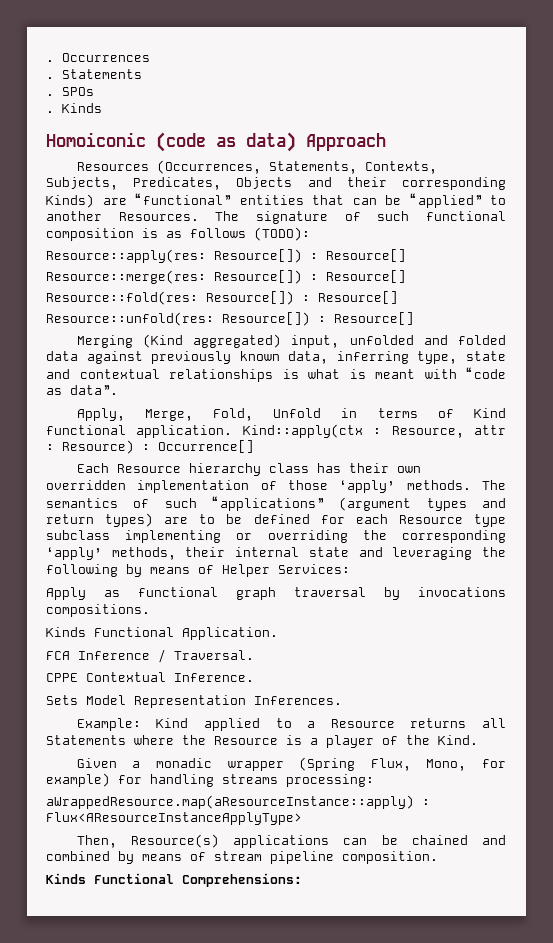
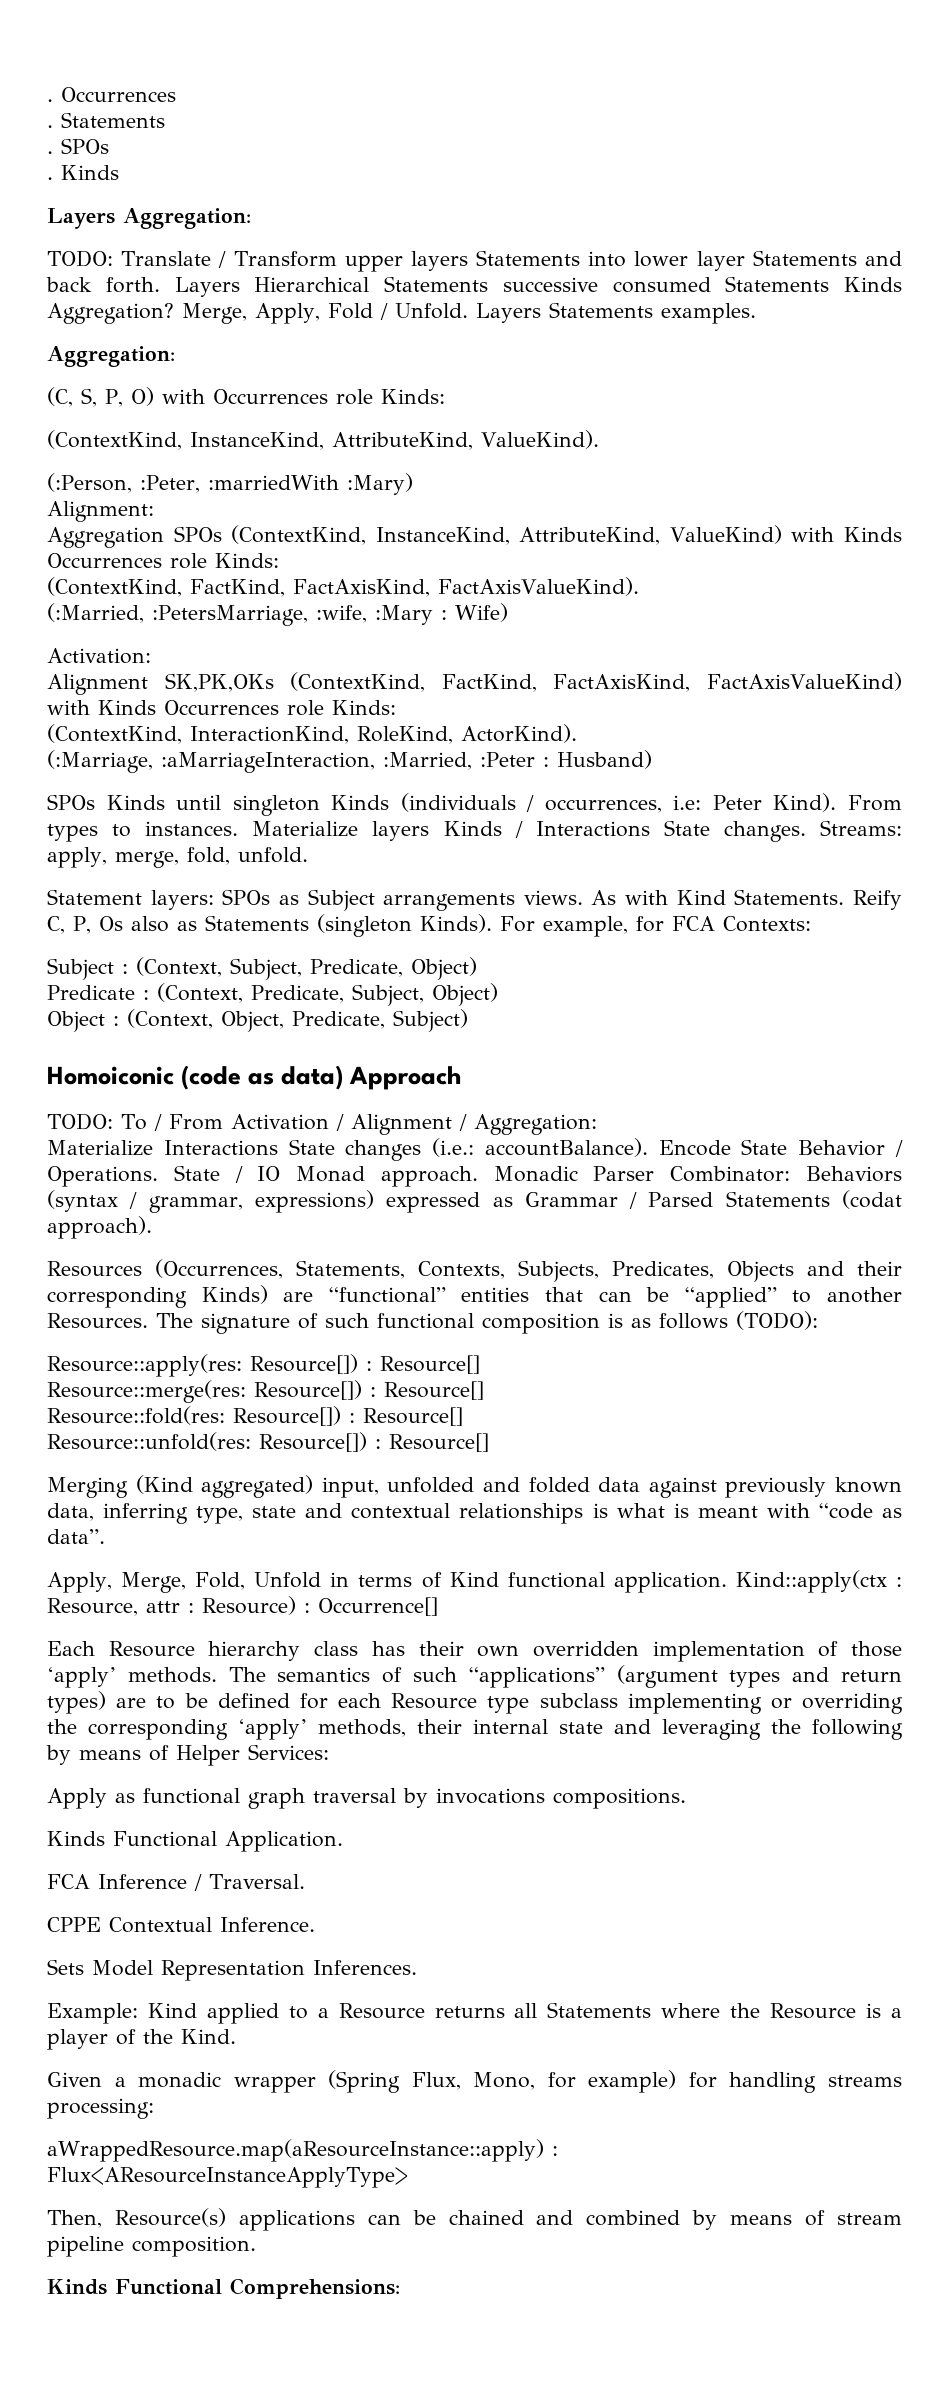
(102, 108) none -> [47,208,251,229] [47,250,903,272] [46,276,902,297] [47,302,756,324] [47,346,175,367] [47,387,445,407] [47,430,599,450] [47,473,413,495] [47,501,154,522] [47,525,902,548] [47,553,279,569] [47,577,639,597] [47,603,508,626] [47,648,151,664] [47,672,903,695] [47,700,396,716] [47,724,577,744] [47,750,652,773] [47,793,902,816] [47,820,903,842] [47,847,308,868] [47,889,902,911] [47,914,811,937] [47,957,477,980] [47,983,498,1006] [47,1009,468,1032] // Layers Aggregation: // TODO: Translate / Transform upper layers Statements into lower layer Statements and back forth. Layers Hierarchical Statements successive consumed Statements Kinds Aggregation? Merge, Apply, Fold / Unfold. Layers Statements examples. // Aggregation: // (C, S, P, O) with Occurrences role Kinds: // (ContextKind, InstanceKind, AttributeKind, ValueKind). // (:Person, :Peter, :marriedWith :Mary) // Alignment: // Aggregation SPOs (ContextKind, InstanceKind, AttributeKind, ValueKind) with Kinds Occurrences role Kinds: // (ContextKind, FactKind, FactAxisKind, FactAxisValueKind). // (:Married, :PetersMarriage, :wife, :Mary : Wife) // Activation: // Alignment SK,PK,OKs (ContextKind, FactKind, FactAxisKind, FactAxisValueKind) with Kinds Occurrences role Kinds: // (ContextKind, InteractionKind, RoleKind, ActorKind). // (:Marriage, :aMarriageInteraction, :Married, :Peter : Husband) // SPOs Kinds until singleton Kinds (individuals / occurrences, i.e: Peter Kind). From types to instances. Materialize layers Kinds / Interactions State changes. Streams: apply, merge, fold, unfold. // Statement layers: SPOs as Subject arrangements views. As with Kind Statements. Reify C, P, Os also as Statements (singleton Kinds). For example, for FCA Contexts: // Subject : (Context, Subject, Predicate, Object) // Predicate : (Context, Predicate, Subject, Object) // Object : (Context, Object, Predicate, Subject)
(386, 142) none -> [47,1113,597,1135] [47,1138,904,1161] [47,1165,903,1187] [47,1190,903,1213] [47,1216,152,1239] // TODO: To / From Activation / Alignment / Aggregation: // Materialize Interactions State changes (i.e.: accountBalance). Encode State Behavior / Operations. State / IO Monad approach. Monadic Parser Combinator: Behaviors (syntax / grammar, expressions) expressed as Grammar / Parsed Statements (codat approach).

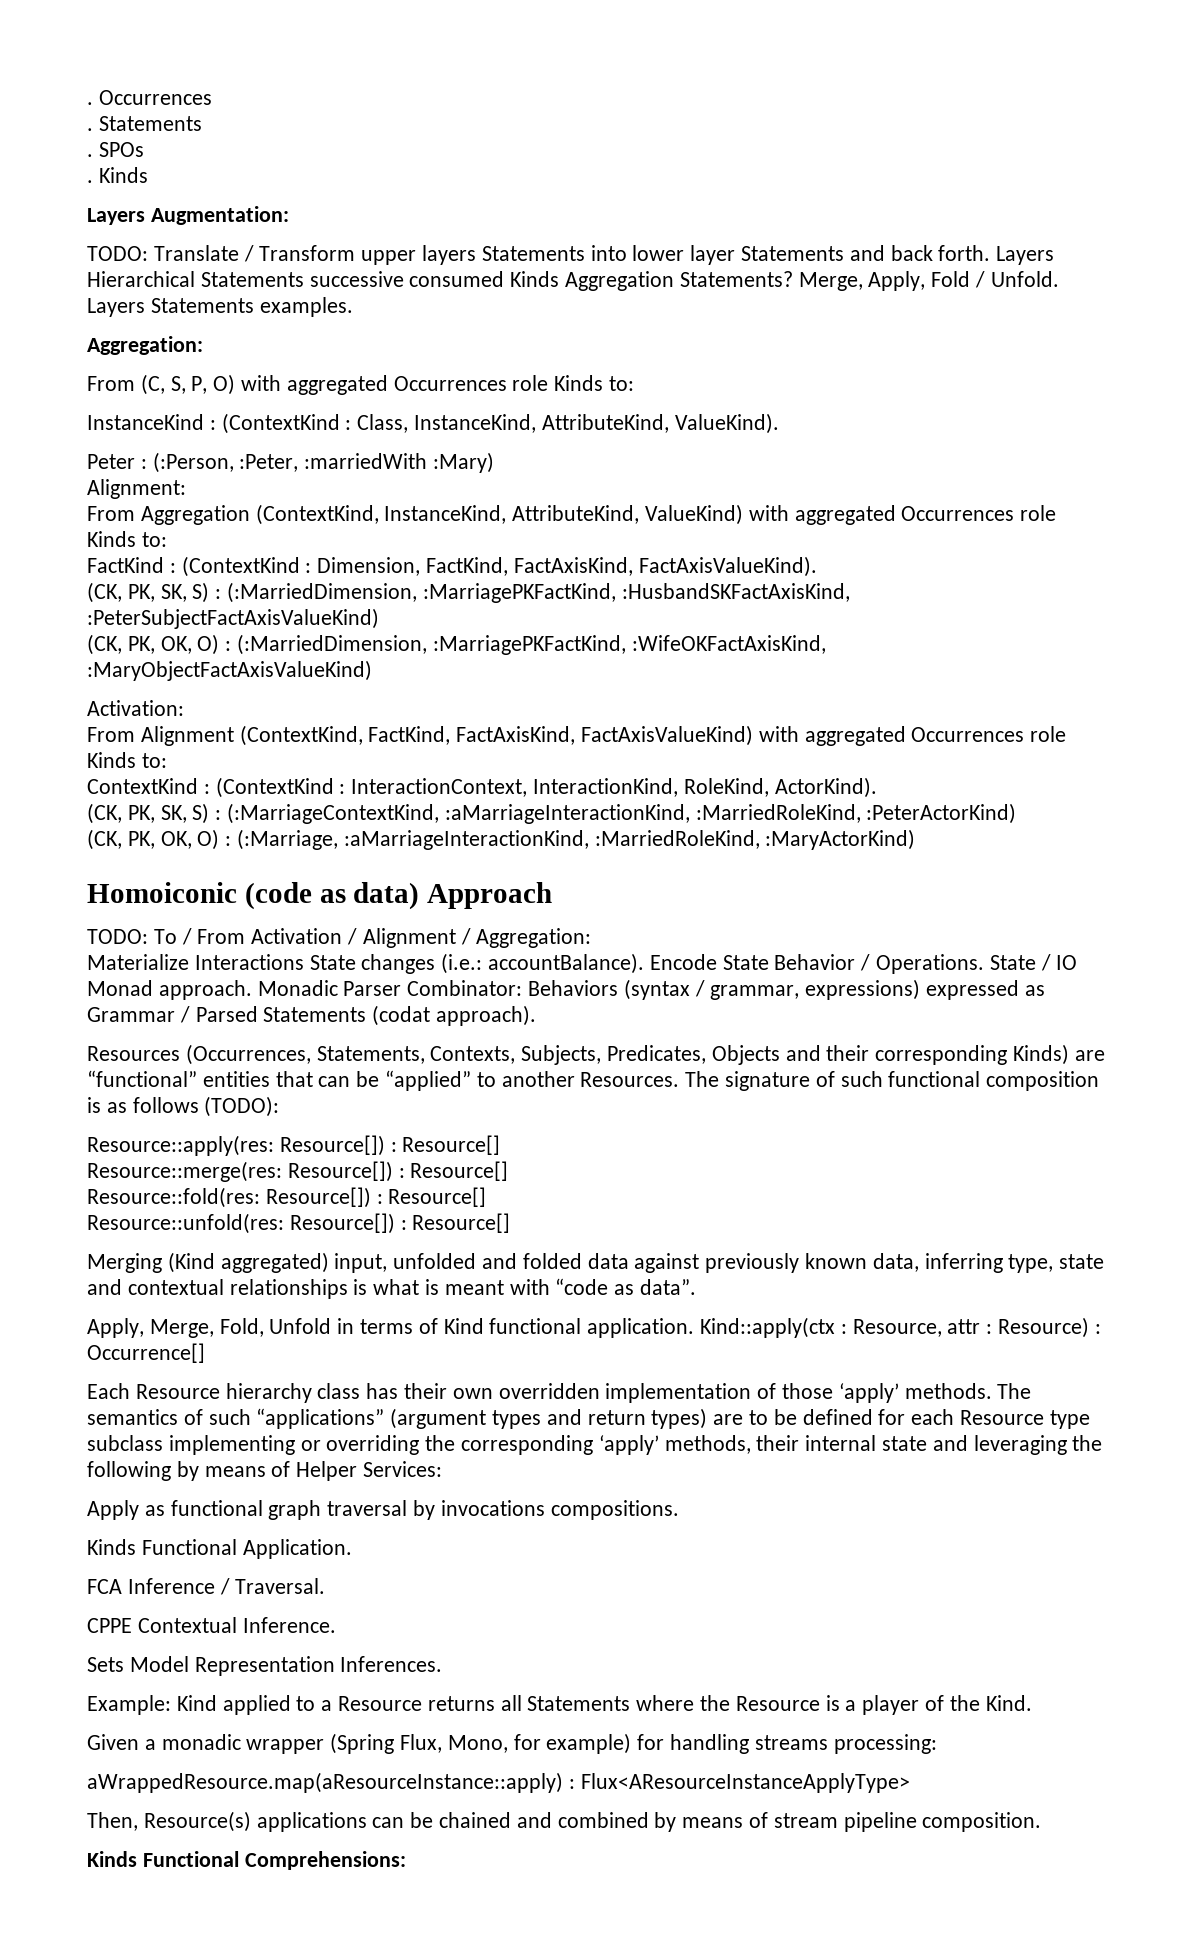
[123,208,251,229] Aggregation: -> [150,206,289,225] Augmentation:
[725,276,902,292] [47,303,174,324] Statements Kinds Aggregation? -> [510,271,793,291] Kinds Aggregation Statements?
(175, 356) none -> [87,376,135,391] From
[212,389,445,405] [47,430,182,450] Occurrences role Kinds: // (ContextKind, -> [286,375,635,395] [87,413,409,434] aggregated Occurrences role Kinds to: // InstanceKind : (ContextKind : Class,
(599, 439) none -> [87,454,147,469] Peter :
[47,526,222,548] Aggregation SPOs -> [87,505,250,525] From Aggregation
[844,527,902,542] [47,553,279,569] [47,577,639,597] [47,603,508,626] Kinds Occurrences role Kinds: // (ContextKind, FactKind, FactAxisKind, FactAxisValueKind). // (:Married, :PetersMarriage, :wife, :Mary : Wife) -> [794,505,1057,525] [87,531,167,547] [87,556,817,577] [87,582,850,603] [87,608,379,629] [87,634,826,655] [87,660,372,681] aggregated Occurrences role Kinds to: // FactKind : (ContextKind : Dimension, FactKind, FactAxisKind, FactAxisValueKind). // (CK, PK, SK, S) : (:MarriedDimension, :MarriagePKFactKind, :HusbandSKFactAxisKind, :PeterSubjectFactAxisValueKind) // (CK, PK, OK, O) : (:MarriedDimension, :MarriagePKFactKind, :WifeOKFactAxisKind, :MaryObjectFactAxisValueKind)
[47,673,274,695] Alignment SK,PK,OKs -> [87,726,234,746] From Alignment
[98,700,396,716] [47,724,577,744] [47,750,652,773] [47,793,902,816] [47,820,903,842] [47,847,308,868] [47,889,902,911] [47,914,811,937] [47,957,477,980] [47,983,498,1006] [47,1009,468,1032] Kinds Occurrences role Kinds: // (ContextKind, InteractionKind, RoleKind, ActorKind). // (:Marriage, :aMarriageInteraction, :Married, :Peter : Husband) // SPOs Kinds until singleton Kinds (individuals / occurrences, i.e: Peter Kind). From types to instances. Materialize layers Kinds / Interactions State changes. Streams: apply, merge, fold, unfold. // Statement layers: SPOs as Subject arrangements views. As with Kind Statements. Reify C, P, Os also as Statements (singleton Kinds). For example, for FCA Contexts: // Subject : (Context, Subject, Predicate, Object) // Predicate : (Context, Predicate, Subject, Object) // Object : (Context, Object, Predicate, Subject) -> [804,726,1067,746] [87,752,167,768] [87,777,877,798] [87,803,1017,824] [87,829,916,850] aggregated Occurrences role Kinds to: // ContextKind : (ContextKind : InteractionContext, InteractionKind, RoleKind, ActorKind). // (CK, PK, SK, S) : (:MarriageContextKind, :aMarriageInteractionKind, :MarriedRoleKind, :PeterActorKind) // (CK, PK, OK, O) : (:Marriage, :aMarriageInteractionKind, :MarriedRoleKind, :MaryActorKind)

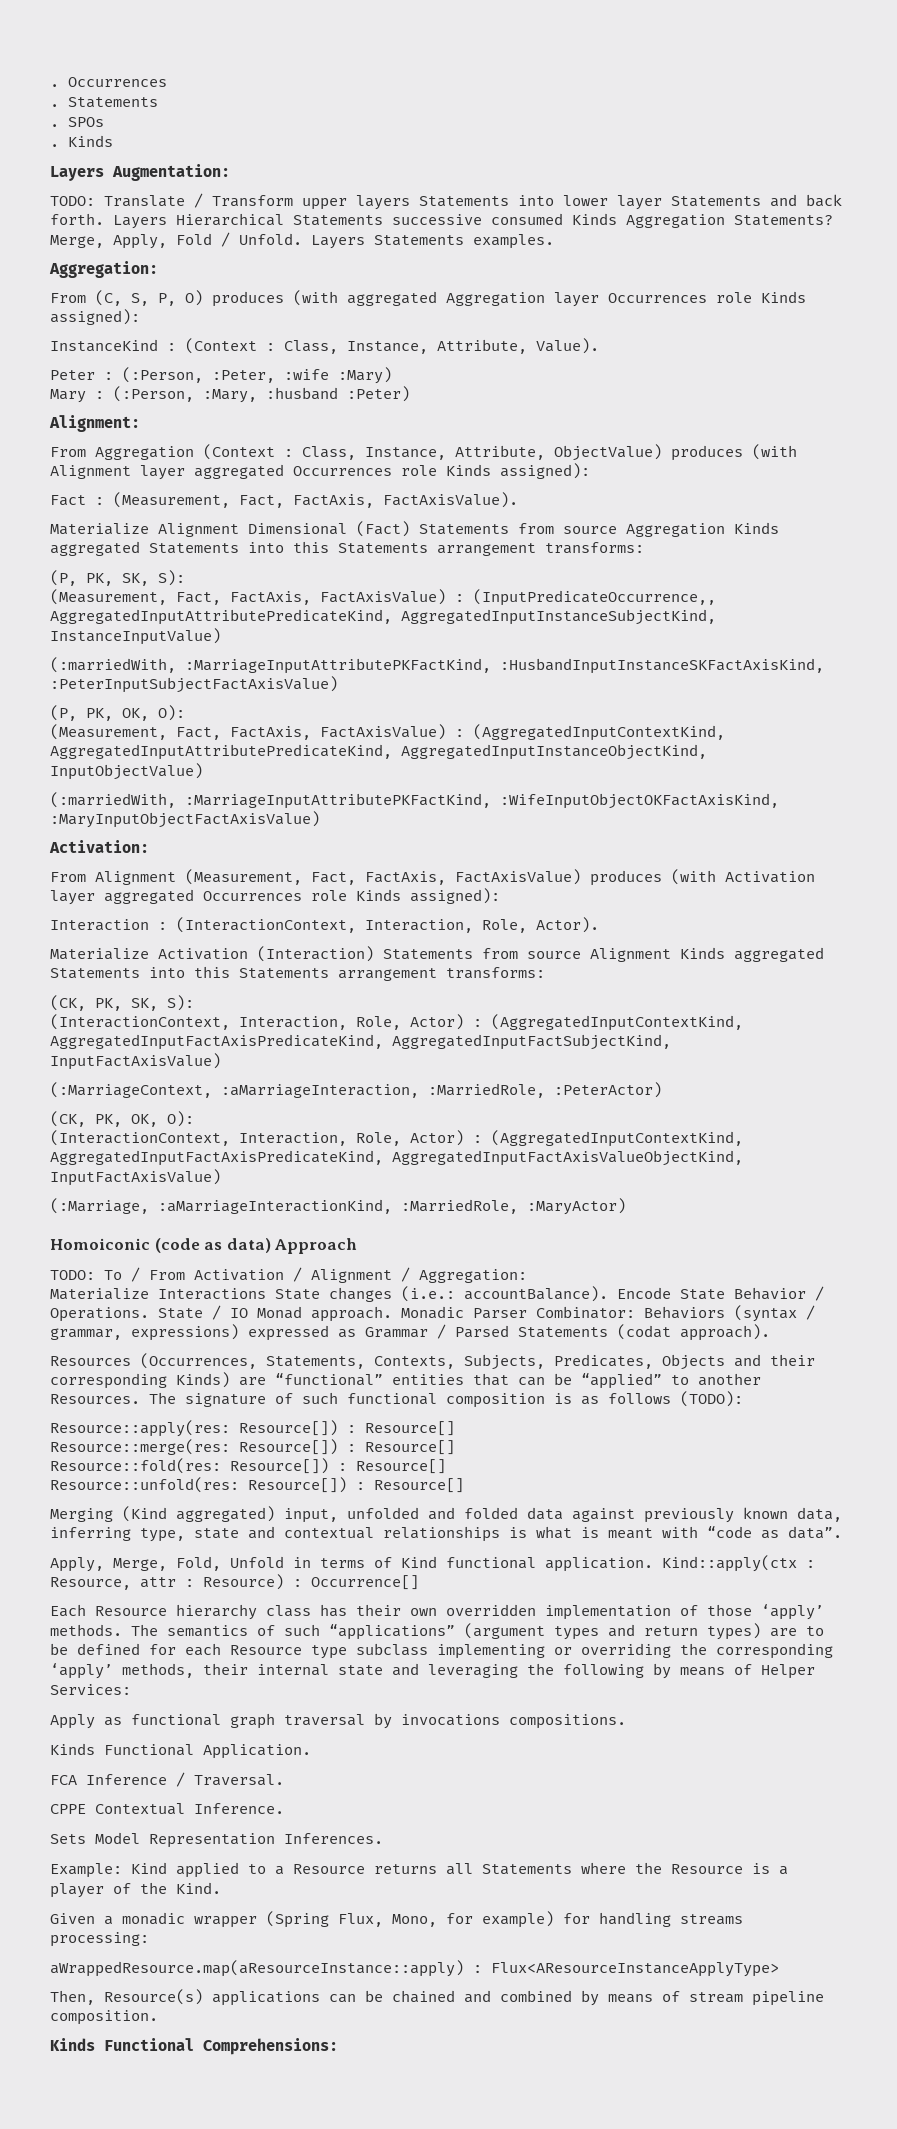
[241,375,635,395] with aggregated Occurrences role Kinds to: -> [212,290,806,307] [50,309,140,325] produces (with aggregated Aggregation layer Occurrences role Kinds assigned):
[221,413,779,434] (ContextKind : Class, InstanceKind, AttributeKind, ValueKind). -> [185,338,599,354] (Context : Class, Instance, Attribute, Value).
[304,453,428,469] :marriedWith -> [284,369,329,380] :wife
[87,479,186,499] [87,504,1057,525] [87,531,167,547] [87,556,817,577] [87,582,850,603] [87,608,379,629] [87,634,826,655] [87,660,372,681] [87,700,184,716] [87,725,1067,746] [87,752,167,768] [87,777,877,798] [87,803,1017,824] [87,829,916,850] Alignment: // From Aggregation (ContextKind, InstanceKind, AttributeKind, ValueKind) with aggregated Occurrences role Kinds to: // FactKind : (ContextKind : Dimension, FactKind, FactAxisKind, FactAxisValueKind). // (CK, PK, SK, S) : (:MarriedDimension, :MarriagePKFactKind, :HusbandSKFactAxisKind, :PeterSubjectFactAxisValueKind) // (CK, PK, OK, O) : (:MarriedDimension, :MarriagePKFactKind, :WifeOKFactAxisKind, :MaryObjectFactAxisValueKind) // Activation: // From Alignment (ContextKind, FactKind, FactAxisKind, FactAxisValueKind) with aggregated Occurrences role Kinds to: // ContextKind : (ContextKind : InteractionContext, InteractionKind, RoleKind, ActorKind). // (CK, PK, SK, S) : (:MarriageContextKind, :aMarriageInteractionKind, :MarriedRoleKind, :PeterActorKind) // (CK, PK, OK, O) : (:Marriage, :aMarriageInteractionKind, :MarriedRoleKind, :MaryActorKind) -> [50,386,410,403] [49,415,140,432] [50,444,797,461] [50,463,590,480] [50,492,518,508] [50,521,779,537] [50,541,644,556] [50,570,185,586] [50,589,716,606] [50,609,716,625] [50,628,221,645] [50,657,824,674] [50,676,338,693] [50,705,185,721] [50,724,725,741] [50,744,707,760] [50,763,203,780] [50,792,779,809] [50,811,320,828] [49,840,149,853] [50,869,815,886] [50,888,500,905] [50,917,599,933] [50,946,824,962] [50,966,545,981] [50,995,194,1011] [50,1014,743,1031] [50,1034,671,1050] [50,1053,221,1070] [50,1082,662,1098] [50,1111,194,1127] [50,1130,743,1147] [50,1150,743,1166] [50,1169,221,1186] [50,1198,626,1215] Mary : (:Person, :Mary, :husband :Peter) // Alignment: // From Aggregation (Context : Class, Instance, Attribute, ObjectValue) produces (with Alignment layer aggregated Occurrences role Kinds assigned): // Fact : (Measurement, Fact, FactAxis, FactAxisValue). // Materialize Alignment Dimensional (Fact) Statements from source Aggregation Kinds aggregated Statements into this Statements arrangement transforms: // (P, PK, SK, S): // (Measurement, Fact, FactAxis, FactAxisValue) : (InputPredicateOccurrence,, AggregatedInputAttributePredicateKind, AggregatedInputInstanceSubjectKind, InstanceInputValue) // (:marriedWith, :MarriageInputAttributePKFactKind, :HusbandInputInstanceSKFactAxisKind, :PeterInputSubjectFactAxisValue) // (P, PK, OK, O): // (Measurement, Fact, FactAxis, FactAxisValue) : (AggregatedInputContextKind, AggregatedInputAttributePredicateKind, AggregatedInputInstanceObjectKind, InputObjectValue) // (:marriedWith, :MarriageInputAttributePKFactKind, :WifeInputObjectOKFactAxisKind, :MaryInputObjectFactAxisValue) // Activation: // From Alignment (Measurement, Fact, FactAxis, FactAxisValue) produces (with Activation layer aggregated Occurrences role Kinds assigned): // Interaction : (InteractionContext, Interaction, Role, Actor). // Materialize Activation (Interaction) Statements from source Alignment Kinds aggregated Statements into this Statements arrangement transforms: // (CK, PK, SK, S): // (InteractionContext, Interaction, Role, Actor) : (AggregatedInputContextKind, AggregatedInputFactAxisPredicateKind, AggregatedInputFactSubjectKind, InputFactAxisValue) // (:MarriageContext, :aMarriageInteraction, :MarriedRole, :PeterActor) // (CK, PK, OK, O): // (InteractionContext, Interaction, Role, Actor) : (AggregatedInputContextKind, AggregatedInputFactAxisPredicateKind, AggregatedInputFactAxisValueObjectKind, InputFactAxisValue) // (:Marriage, :aMarriageInteractionKind, :MarriedRole, :MaryActor)

